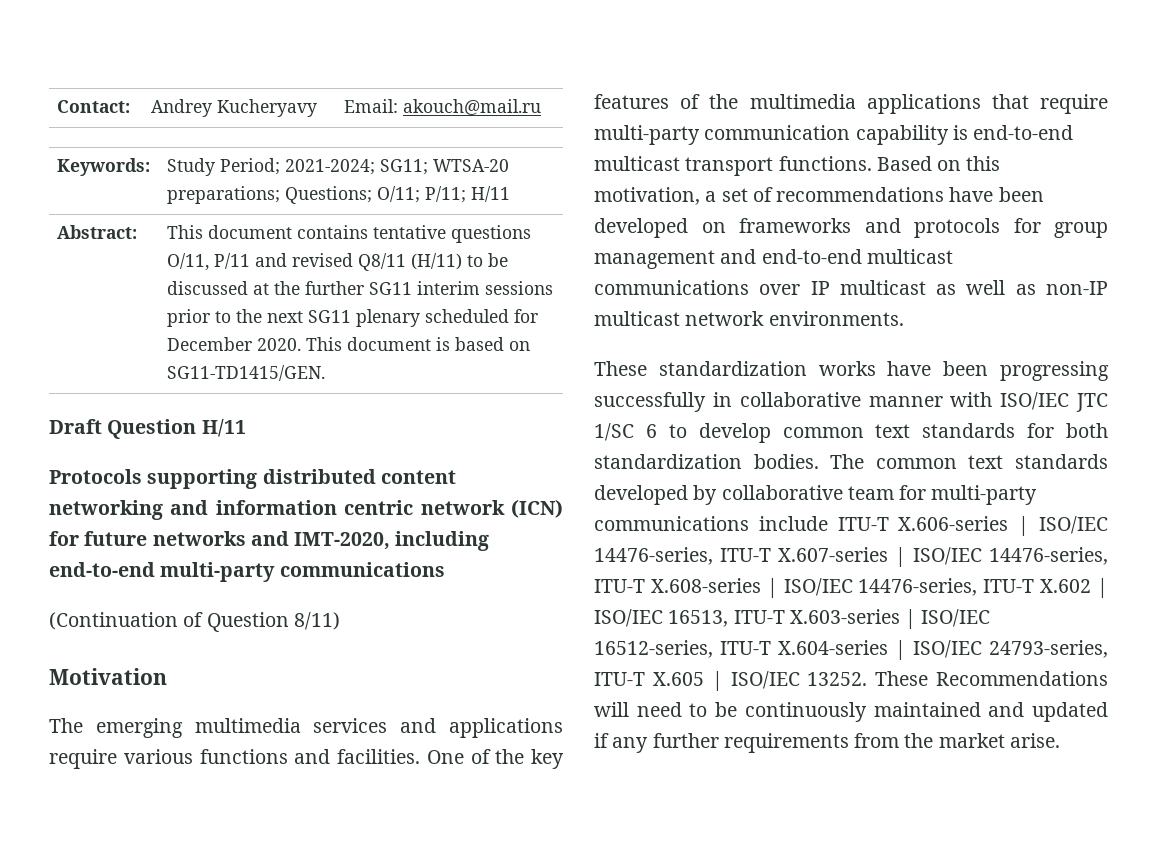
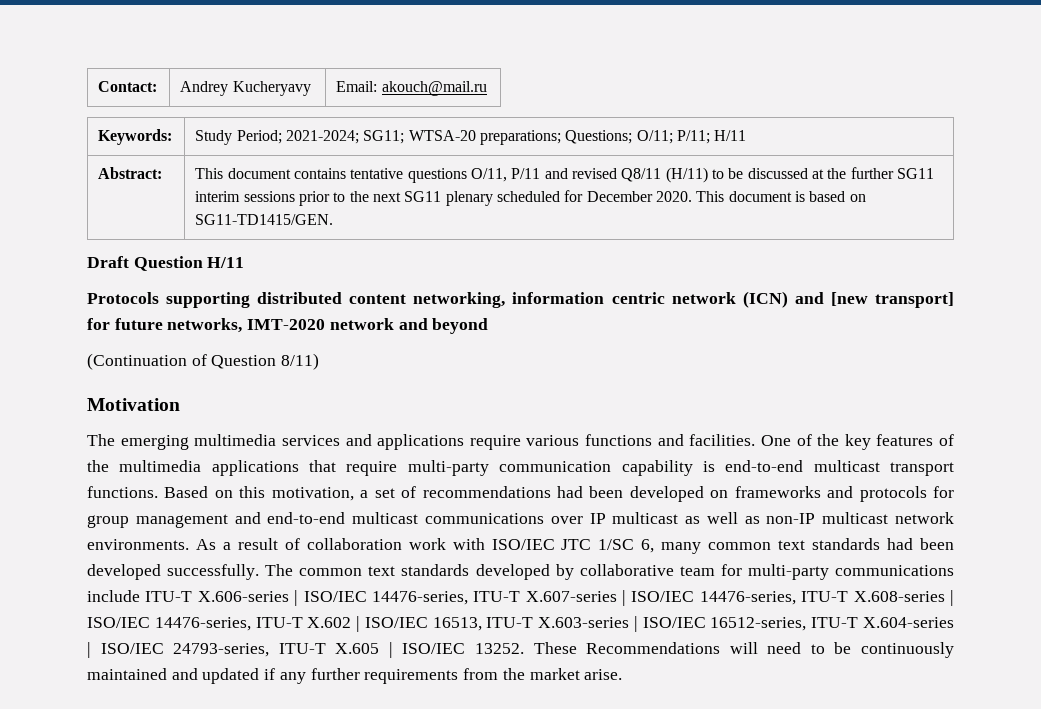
[49,500,209,520] networking and -> [413,292,506,308] networking,
[49,531,490,551] [49,562,445,582] for future networks and IMT-2020, including end-to-end multi-party communications -> [794,292,955,308] [87,318,489,334] and [new transport] for future networks, IMT-2020 network and beyond
[949,187,994,202] have -> [556,486,583,498] had
[594,361,1109,381] [594,392,1108,412] [594,423,1108,443] [594,454,819,469] // These standardization works have been progressing successfully in collaborative manner with ISO/IEC JTC 1/SC 6 to develop common text standards for both standardization bodies. -> [195,538,955,554] [87,564,260,580] As a result of collaboration work with ISO/IEC JTC 1/SC 6, many common text standards had been developed successfully.

